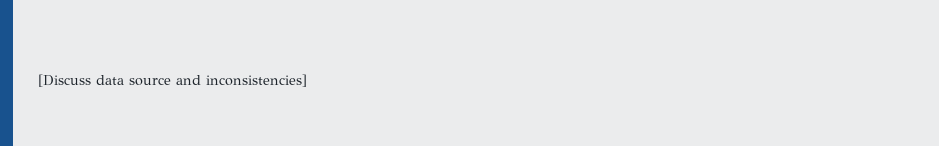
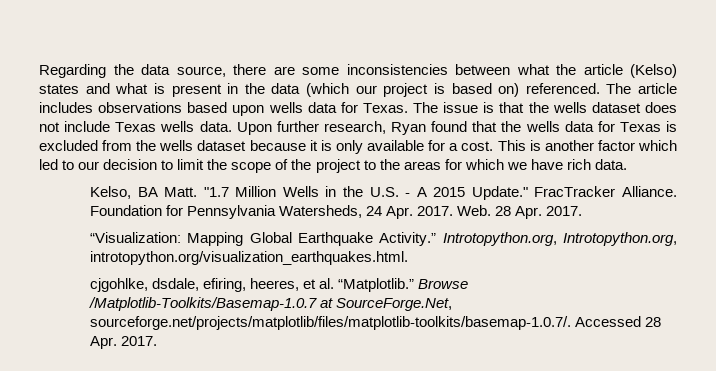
[38,74,307,87] [Discuss data source and inconsistencies] -> [39,64,677,78] [39,83,677,97] [39,102,677,116] [39,121,677,135] [39,140,678,154] [39,159,627,173] [89,186,678,200] [89,205,583,219] [89,232,677,246] [89,251,408,265] [89,278,469,292] [88,297,453,311] [89,316,662,330] [89,336,158,349] Regarding the data source, there are some inconsistencies between what the article (Kelso) states and what is present in the data (which our project is based on) referenced. The article includes observations based upon wells data for Texas. The issue is that the wells dataset does not include Texas wells data. Upon further research, Ryan found that the wells data for Texas is excluded from the wells dataset because it is only available for a cost. This is another factor which led to our decision to limit the scope of the project to the areas for which we have rich data. // Kelso, BA Matt. "1.7 Million Wells in the U.S. - A 2015 Update." FracTracker Alliance. Foundation for Pennsylvania Watersheds, 24 Apr. 2017. Web. 28 Apr. 2017. // “Visualization: Mapping Global Earthquake Activity.” Introtopython.org, Introtopython.org, introtopython.org/visualization_earthquakes.html. // cjgohlke, dsdale, efiring, heeres, et al. “Matplotlib.” Browse /Matplotlib-Toolkits/Basemap-1.0.7 at SourceForge.Net, sourceforge.net/projects/matplotlib/files/matplotlib-toolkits/basemap-1.0.7/. Accessed 28 Apr. 2017.

